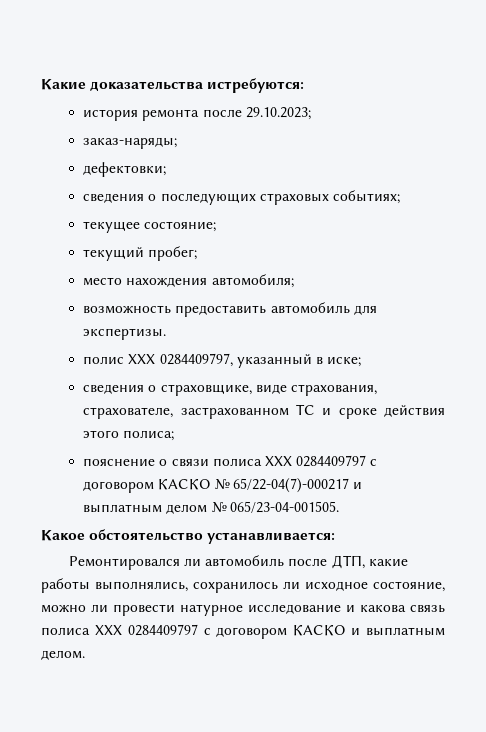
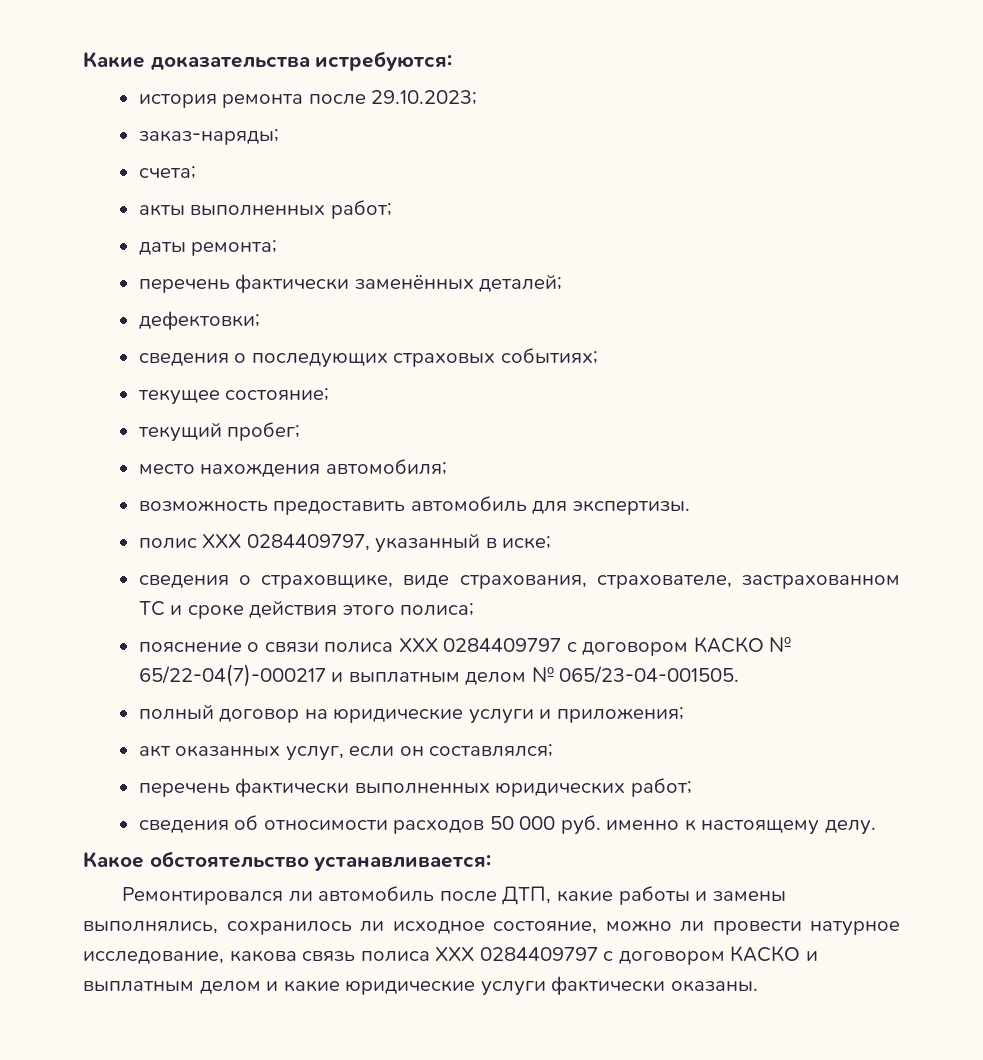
(178, 143) none -> [138,166,196,179] [138,200,392,219] [138,240,278,256] [138,274,563,293] // счета; // акты выполненных работ; // даты ремонта; // перечень фактически заменённых деталей;
(339, 507) none -> [138,704,684,724] [138,744,554,761] [138,778,692,797] [138,815,876,835] // полный договор на юридические услуги и приложения; // акт оказанных услуг, если он составлялся; // перечень фактически выполненных юридических работ; // сведения об относимости расходов 50 000 руб. именно к настоящему делу.
(90, 585) none -> [695,891,786,901] и замены
[248,604,355,614] исследование и -> [83,951,224,964] исследование,
[41,650,85,660] делом. -> [199,976,758,996] делом и какие юридические услуги фактически оказаны.

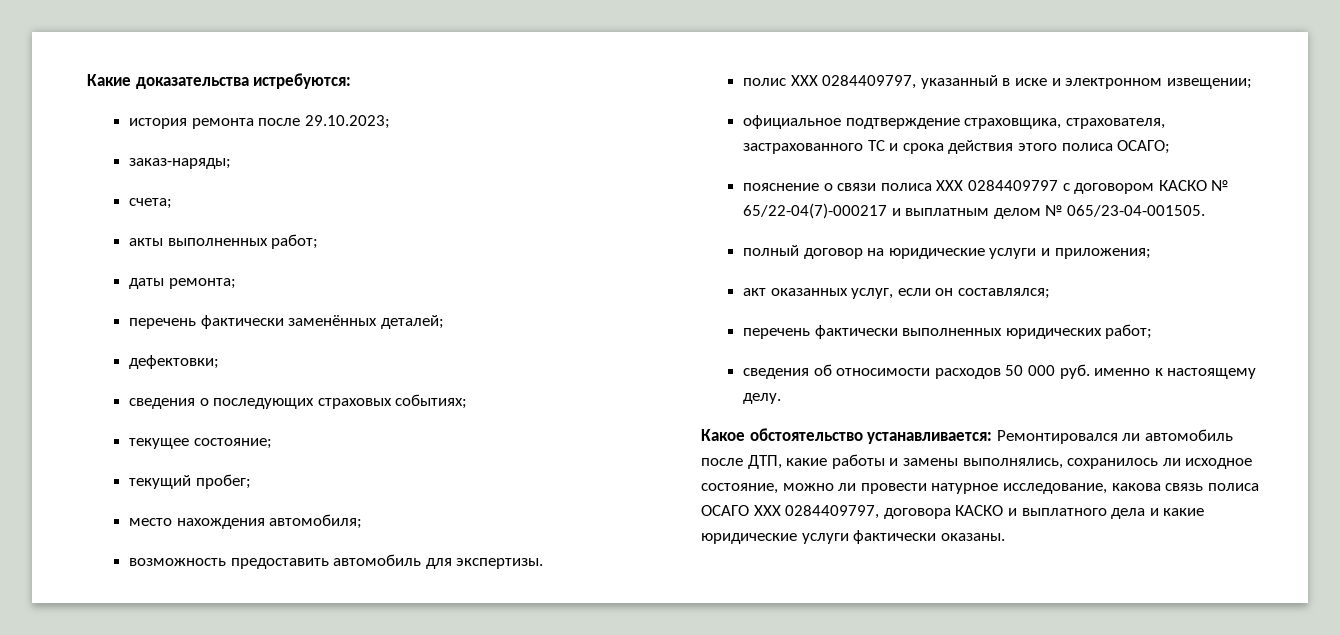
[502,536,552,549] [138,574,900,589] иске; // сведения о страховщике, виде страхования, страхователе, застрахованном -> [1015,78,1252,89] [743,115,1165,129] [743,143,864,154] иске и электронном извещении; // официальное подтверждение страховщика, страхователя, застрахованного
[187,604,244,619] сроке -> [902,143,944,154] срока
[400,603,475,616] полиса; -> [1061,140,1171,154] полиса ОСАГО;
(492, 863) // -> (993, 438) none
[435,945,818,965] [83,981,261,994] ХХХ 0284409797 с договором КАСКО и выплатным делом -> [701,505,1146,519] ОСАГО ХХХ 0284409797, договора КАСКО и выплатного дела

